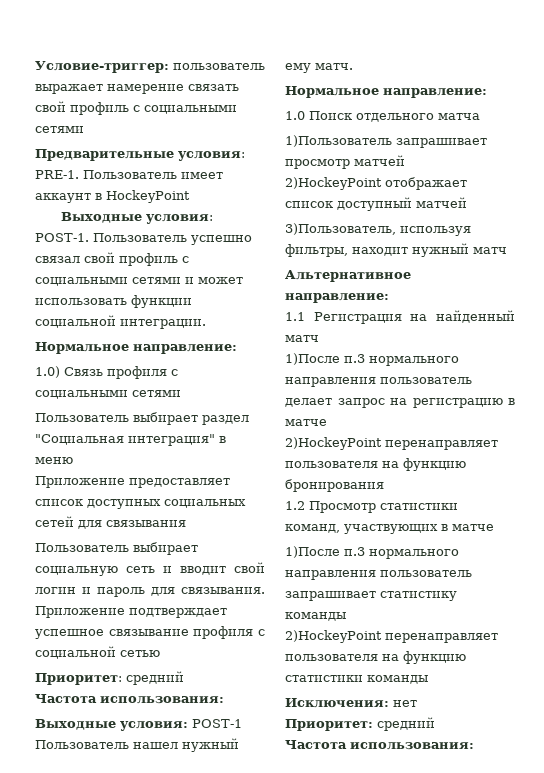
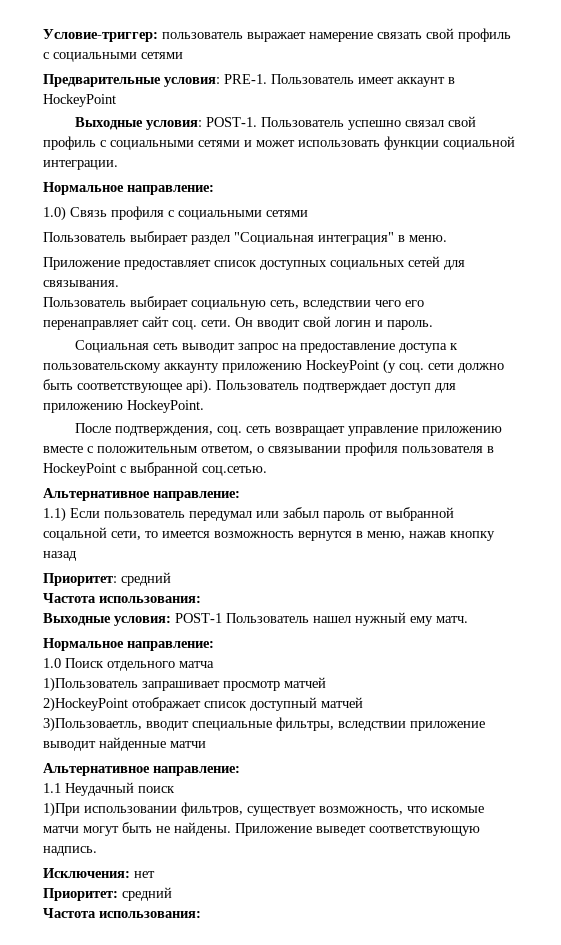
[35,457,73,464] меню -> [409,235,447,242] меню.
[106,520,186,527] связывания -> [43,280,119,287] связывания.
[126,562,265,575] [35,587,265,597] [35,606,227,618] [35,626,265,639] [35,646,160,659] сеть и вводит свой логин и пароль для связывания. Приложение подтверждает успешное связывание профиля с социальной сетью -> [270,300,424,310] [43,316,433,330] [75,340,459,353] [43,359,504,374] [43,379,456,394] [43,400,204,413] [75,423,503,436] [43,442,494,456] [43,462,267,476] [43,488,240,501] [43,507,454,522] [43,527,495,541] [43,551,77,561] сеть, вследствии чего его перенаправляет сайт соц. сети. Он вводит свой логин и пароль. // Социальная сеть выводит запрос на предоставление доступа к пользовательскому аккаунту приложению HockeyPoint (у соц. сети должно быть соответствующее api). Пользователь подтверждает доступ для приложению HockeyPoint. // После подтверждения, соц. сеть возвращает управление приложению вместе с положительным ответом, о связывании профиля пользователя в HockeyPoint с выбранной соц.сетью. // Альтернативное направление: // 1.1) Если пользователь передумал или забыл пароль от выбранной соцальной сети, то имеется возможность вернутся в меню, нажав кнопку назад
[285,223,471,236] [285,243,507,257] [285,270,411,282] [285,293,389,303] [285,310,515,324] [285,335,319,342] [285,353,459,366] [285,377,472,387] [285,398,515,408] [285,419,327,426] [285,437,498,450] [285,458,466,471] [285,479,384,492] [285,501,458,513] [285,524,494,534] [285,546,459,559] [285,570,472,580] [285,591,457,601] [285,612,346,621] [285,630,498,643] [285,651,466,664] [285,675,428,684] 3)Пользователь, используя фильтры, находит нужный матч // Альтернативное направление: // 1.1 Регистрация на найденный матч // 1)После п.3 нормального направления пользователь делает запрос на регистрацию в матче // 2)HockeyPoint перенаправляет пользователя на функцию бронирования // 1.2 Просмотр статистики команд, участвующих в матче // 1)После п.3 нормального направления пользователь запрашивает статистику команды // 2)HockeyPoint перенаправляет пользователя на функцию статистики команды -> [43,717,485,732] [43,737,206,751] [43,763,240,776] [43,782,175,796] [43,802,484,817] [43,822,480,836] [43,846,97,856] 3)Пользоваетль, вводит специальные фильтры, вследствии приложение выводит найденные матчи // Альтернативное направление: // 1.1 Неудачный поиск // 1)При использовании фильтров, существует возможность, что искомые матчи могут быть не найдены. Приложение выведет соответствующую надпись.

